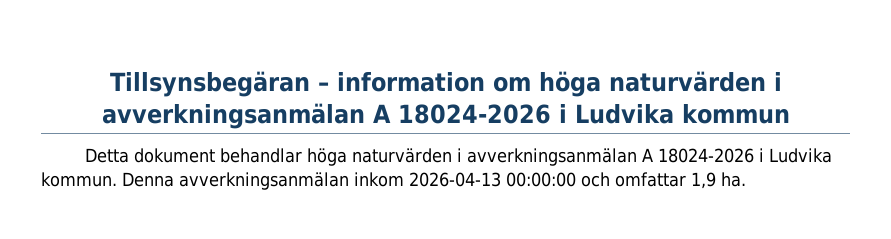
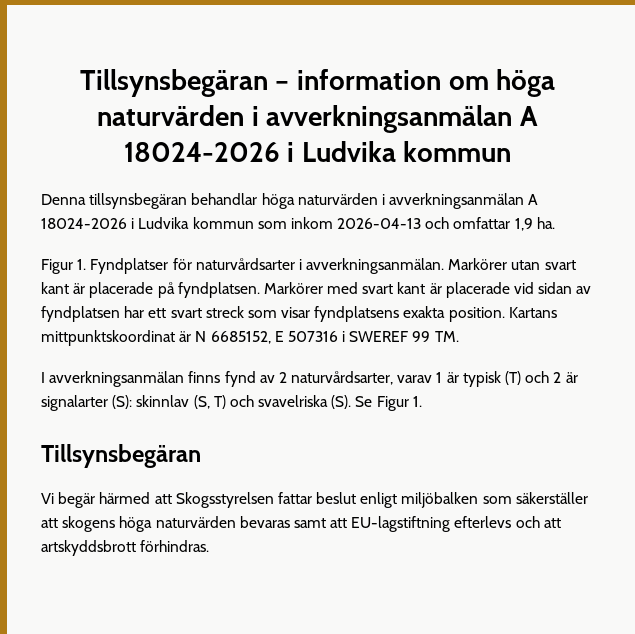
[84,148,215,163] Detta dokument -> [41,193,188,209] Denna tillsynsbegäran
[41,172,349,190] kommun. Denna avverkningsanmälan -> [192,217,287,229] kommun som
[506,172,576,187] 00:00:00 -> (422, 223) none
(746, 179) none -> [41,258,576,274] [41,282,592,298] [41,306,557,322] [41,330,459,346] [41,371,578,387] [41,395,422,411] [41,444,201,468] [41,492,588,508] [41,516,561,532] [41,540,210,556] // Figur 1. Fyndplatser för naturvårdsarter i avverkningsanmälan. Markörer utan svart kant är placerade på fyndplatsen. Markörer med svart kant är placerade vid sidan av fyndplatsen har ett svart streck som visar fyndplatsens exakta position. Kartans mittpunktskoordinat är N 6685152, E 507316 i SWEREF 99 TM. // I avverkningsanmälan finns fynd av 2 naturvårdsarter, varav 1 är typisk (T) och 2 är signalarter (S): skinnlav (S, T) och svavelriska (S). Se Figur 1. // Tillsynsbegäran // Vi begär härmed att Skogsstyrelsen fattar beslut enligt miljöbalken som säkerställer att skogens höga naturvärden bevaras samt att EU-lagstiftning efterlevs och att artskyddsbrott förhindras.

